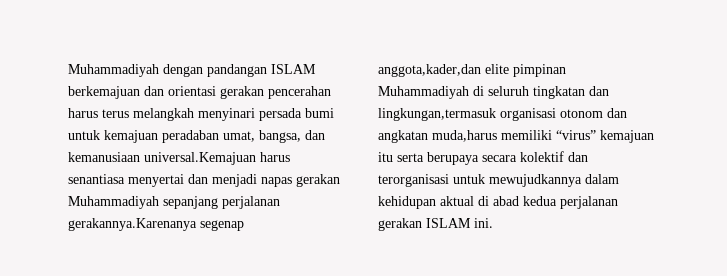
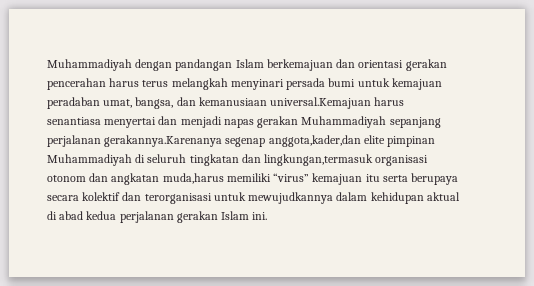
[271,64,316,74] ISLAM -> [235,59,264,68] Islam
[426,218,471,228] ISLAM -> [221,211,250,220] Islam

